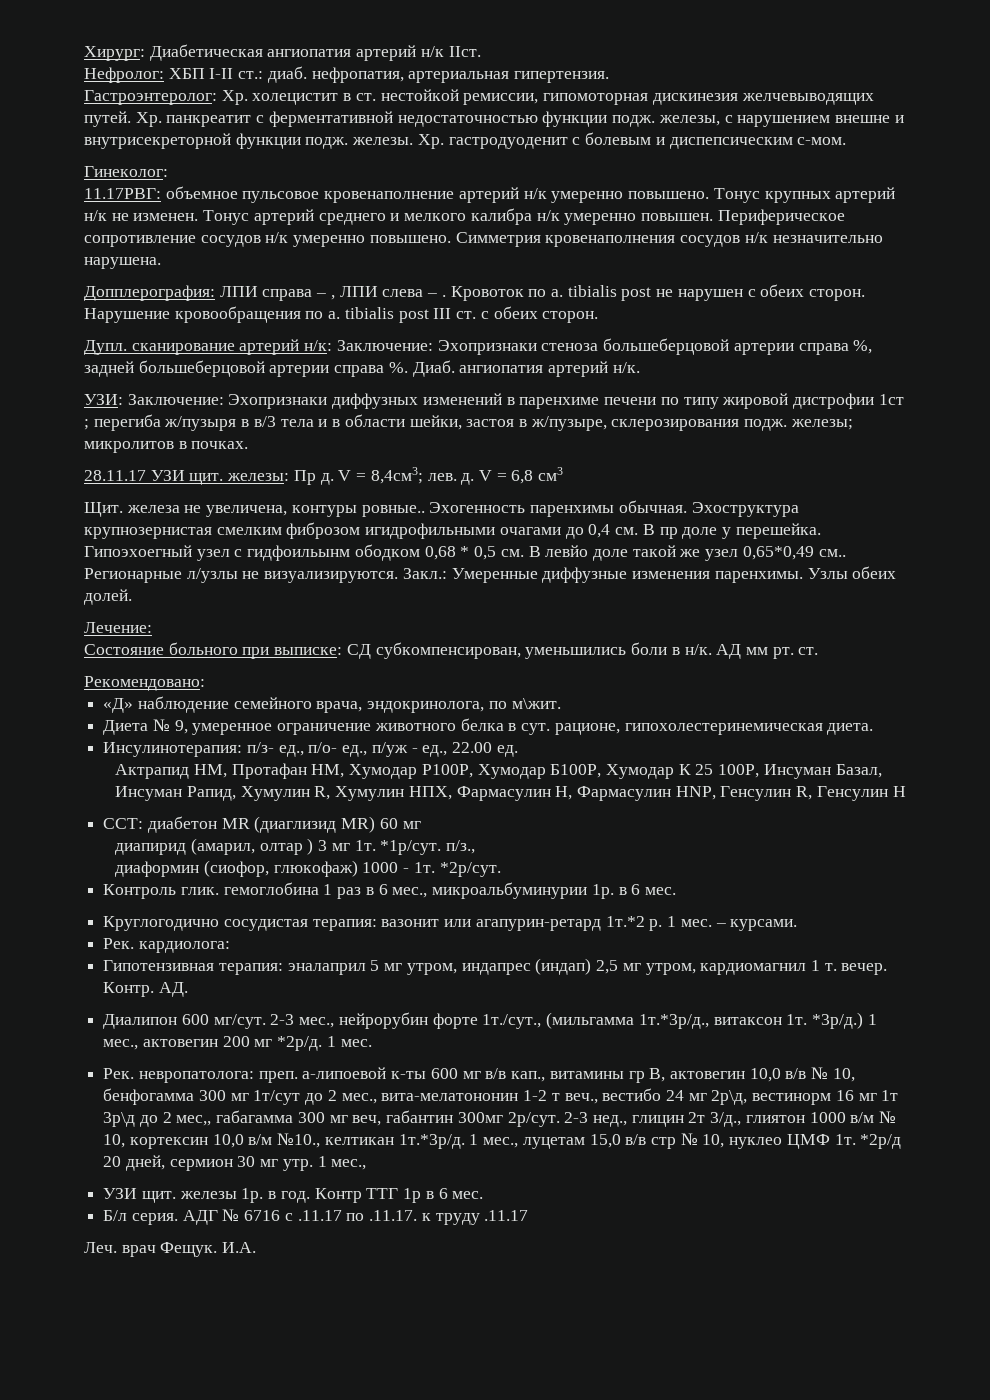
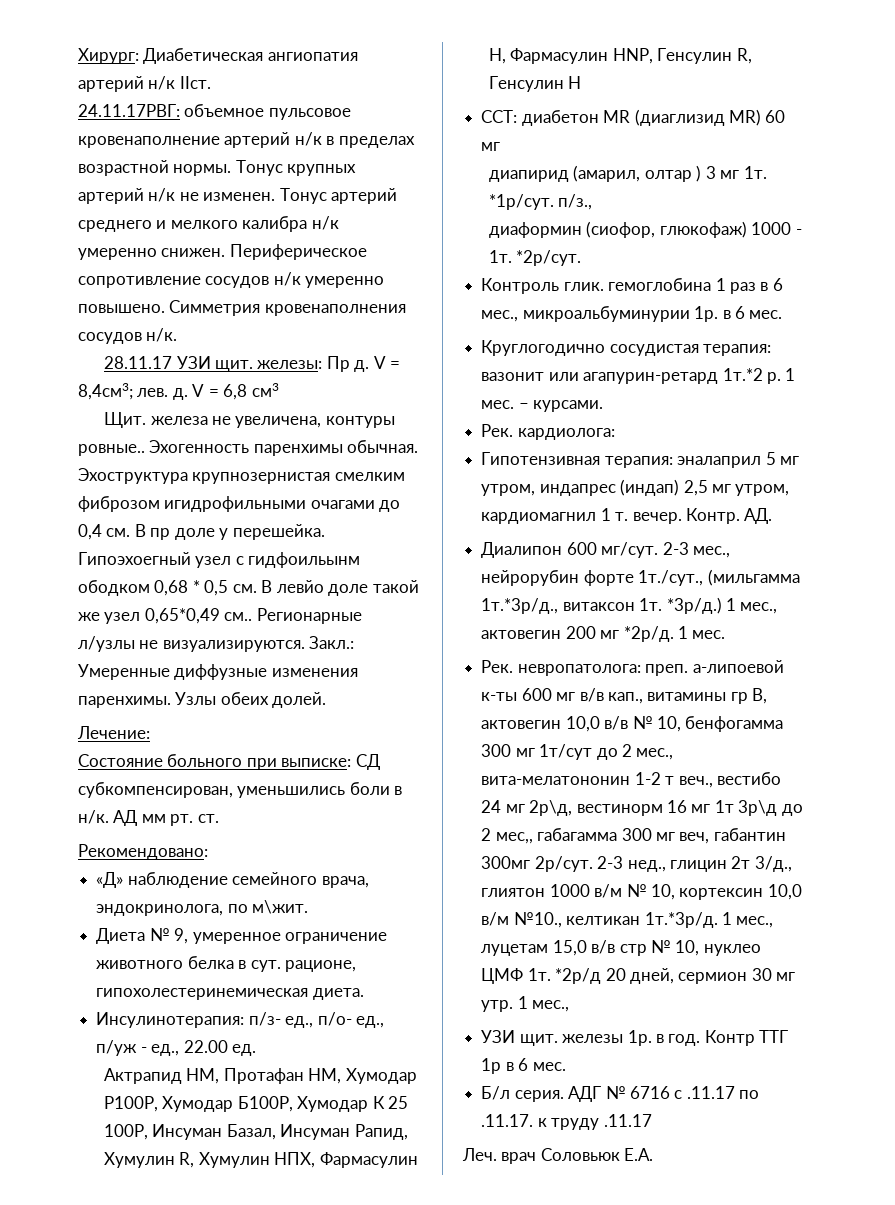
[84,66,610,83] [84,89,874,105] [84,111,904,127] [84,132,847,149] [84,166,168,177] [84,188,161,199] Нефролог: ХБП I-II ст.: диаб. нефропатия, артериальная гипертензия. // Гастроэнтеролог: Хр. холецистит в ст. нестойкой ремиссии, гипомоторная дискинезия желчевыводящих путей. Хр. панкреатит с ферментативной недостаточностью функции подж. железы, с нарушением внешне и внутрисекреторной функции подж. железы. Хр. гастродуоденит с болевым и диспепсическим с-мом. // Гинеколог: // 11.17РВГ: -> [78,104,180,117] 24.11.17РВГ:
[551,191,710,203] умеренно повышено. -> [326,136,415,148] [78,160,232,176] в пределах возрастной нормы.
[640,213,713,221] повышен. -> [161,248,226,257] снижен.
[744,232,883,243] [84,257,161,269] [84,284,866,301] [84,306,599,323] [84,338,873,355] [84,360,640,377] [84,393,904,409] [84,414,853,431] [84,441,249,453] н/к незначительно нарушена. // Допплерография: ЛПИ справа – , ЛПИ слева – . Кровоток по а. tibialis роst не нарушен с обеих сторон. Нарушение кровообращения по а. tibialis роst III ст. с обеих сторон. // Дупл. сканирование артерий н/к: Заключение: Эхопризнаки стеноза большеберцовой артерии справа %, задней большеберцовой артерии справа %. Диаб. ангиопатия артерий н/к. // УЗИ: Заключение: Эхопризнаки диффузных изменений в паренхиме печени по типу жировой дистрофии 1ст ; перегиба ж/пузыря в в/3 тела и в области шейки, застоя в ж/пузыре, склерозирования подж. железы; микролитов в почках. -> [146,328,178,342] н/к.
[160,1242,257,1257] Фещук. И.А. -> [540,1148,654,1161] Соловьюк Е.А.

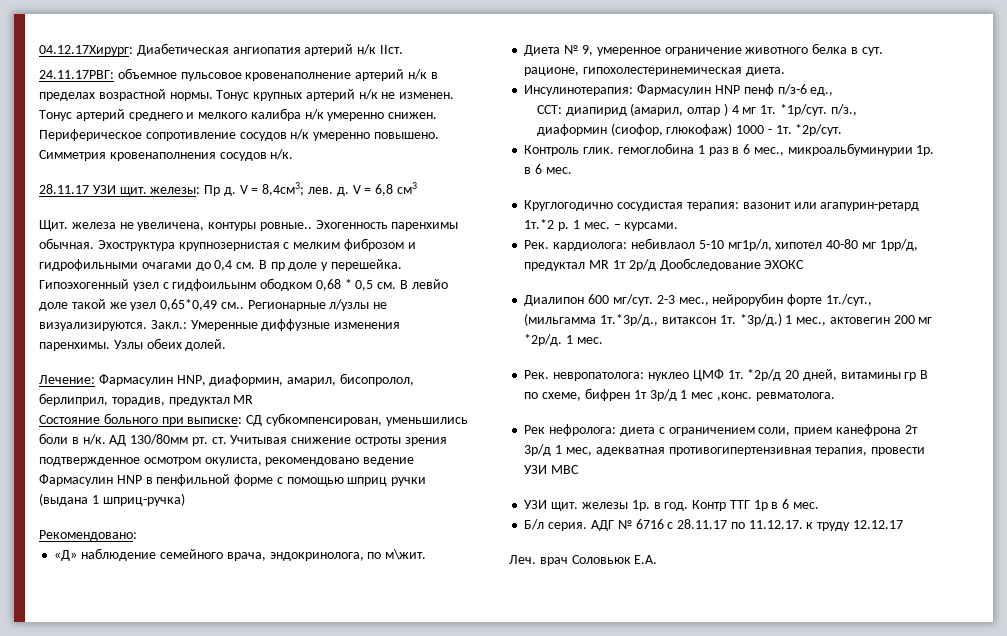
[78,48,139,64] Хирург: -> [39,45,133,56] 04.12.17Хирург:
[334,472,405,481] [78,496,307,512] смелким фиброзом игидрофильными -> [283,238,416,251] [39,259,138,271] с мелким фиброзом и гидрофильными
[78,552,191,565] Гипоэхоегный -> [39,279,129,289] Гипоэхогенный
(150, 732) none -> [98,373,414,386] [39,393,254,406] Фармасулин НNP, диаформин, амарил, бисопролол, берлиприл, торадив, предуктал MR
[141,814,166,823] мм -> [130,434,189,445] 130/80мм
(219, 818) none -> [230,435,447,446] [39,457,415,466] [39,474,427,486] [39,493,185,506] Учитывая снижение остроты зрения подтвержденное осмотром окулиста, рекомендовано ведение Фармасулин НNP в пенфильной форме с помощью шприц ручки (выдана 1 шприц-ручка)
[248,1012,384,1028] [96,1040,256,1056] [103,1068,417,1084] [103,1096,409,1112] [103,1124,408,1140] [103,1152,418,1168] [488,48,752,64] [488,76,582,92] [481,109,786,126] [481,142,501,151] п/з- ед., п/о- ед., п/уж - ед., 22.00 ед. // Актрапид НМ, Протафан НМ, Хумодар Р100Р, Хумодар Б100Р, Хумодар К 25 100Р, Инсуман Базал, Инсуман Рапид, Хумулин R, Хумулин НПХ, Фармасулин Н, Фармасулин НNР, Генсулин R, Генсулин Н // ССТ: диабетон МR (диаглизид МR) 60 мг // -> [637,84,834,96] [536,105,562,114] Фармасулин НNP пенф п/з-6 ед., // ССТ:
[705,166,716,179] 3 -> [731,105,739,114] 4
[481,452,799,468] [481,479,790,496] [481,508,773,524] // Гипотензивная терапия: эналаприл 5 мг утром, индапрес (индап) 2,5 мг утром, кардиомагнил 1 т. вечер. Контр. АД. -> [630,238,918,251] [524,258,805,271] небивлаол 5-10 мг1р/л, хипотел 40-80 мг 1рр/д, предуктал MR 1т 2р/д Дообследование ЭХОКС
[645,660,784,676] [481,688,768,704] [481,716,784,732] [481,744,674,760] [481,772,781,788] [481,800,803,816] [481,828,786,844] [481,856,792,872] [481,884,802,900] [481,912,774,928] [481,940,700,956] преп. а-липоевой к-ты 600 мг в/в кап., витамины гр В, актовегин 10,0 в/в № 10, бенфогамма 300 мг 1т/сут до 2 мес., вита-мелатононин 1-2 т веч., вестибо 24 мг 2р\д, вестинорм 16 мг 1т 3р\д до 2 мес,, габагамма 300 мг веч, габантин 300мг 2р/сут. 2-3 нед., глицин 2т 3/д., глиятон 1000 в/м № 10, кортексин 10,0 в/м №10., келтикан 1т.*3р/д. 1 мес., луцетам 15,0 в/в стр № 10, -> (645, 376) none
[678,968,796,984] [481,996,570,1012] сермион 30 мг утр. 1 мес., -> [840,370,929,381] [524,388,835,401] [524,424,918,436] [524,444,926,456] [524,465,580,474] витамины гр В по схеме, бифрен 1т 3р/д 1 мес ,конс. ревматолога. // Рек нефролога: диета с ограничением соли, прием канефрона 2т 3р/д 1 мес, адекватная противогипертензивная терапия, провести УЗИ МВС
[686,1086,760,1099] [481,1114,534,1127] .11.17 по .11.17. -> [677,519,803,529] 28.11.17 по 11.12.17.
[603,1114,652,1127] .11.17 -> [852,520,903,529] 12.12.17

